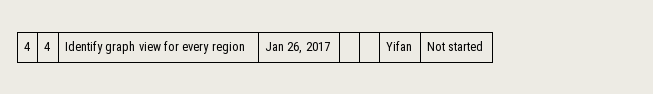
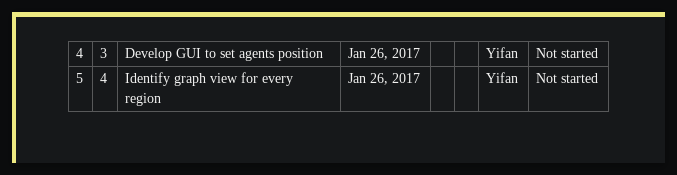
[23,42,30,51] 4 -> [76,48,84,58] [100,48,108,58] [125,48,324,61] [348,48,421,60] [486,47,519,58] [536,48,599,58] [76,73,84,83] 4 | 3 | Develop GUI to set agents position | Jan 26, 2017 | | | Yifan | Not started // 5

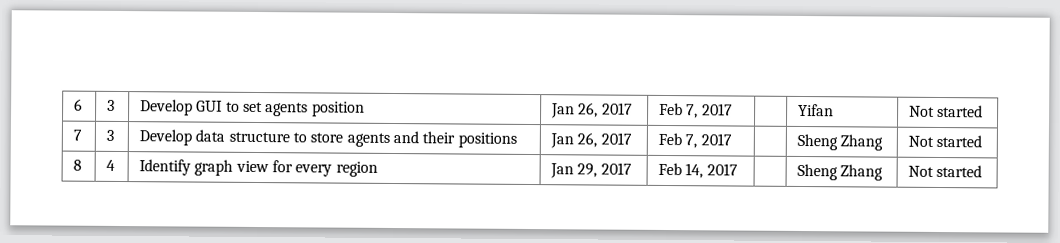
[76,48,84,58] 4 -> [74,98,84,111] 6
(421, 53) none -> [659,102,733,119] Feb 7, 2017
[76,73,84,83] 5 -> [73,129,83,141] [106,129,115,141] [139,129,517,148] [550,132,632,149] [658,132,732,149] [797,133,884,151] [908,134,983,148] [73,159,83,171] 7 | 3 | Develop data structure to store agents and their positions | Jan 26, 2017 | Feb 7, 2017 | | Sheng Zhang | Not started // 8
[370,73,421,85] [486,72,519,83] 26, 2017 | | | Yifan -> [577,162,632,178] [658,162,738,179] [797,163,884,181] 29, 2017 | Feb 14, 2017 | | Sheng Zhang

